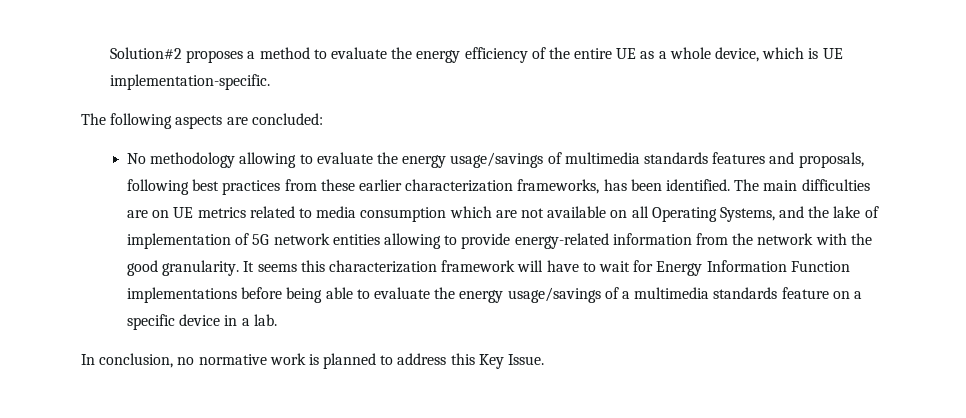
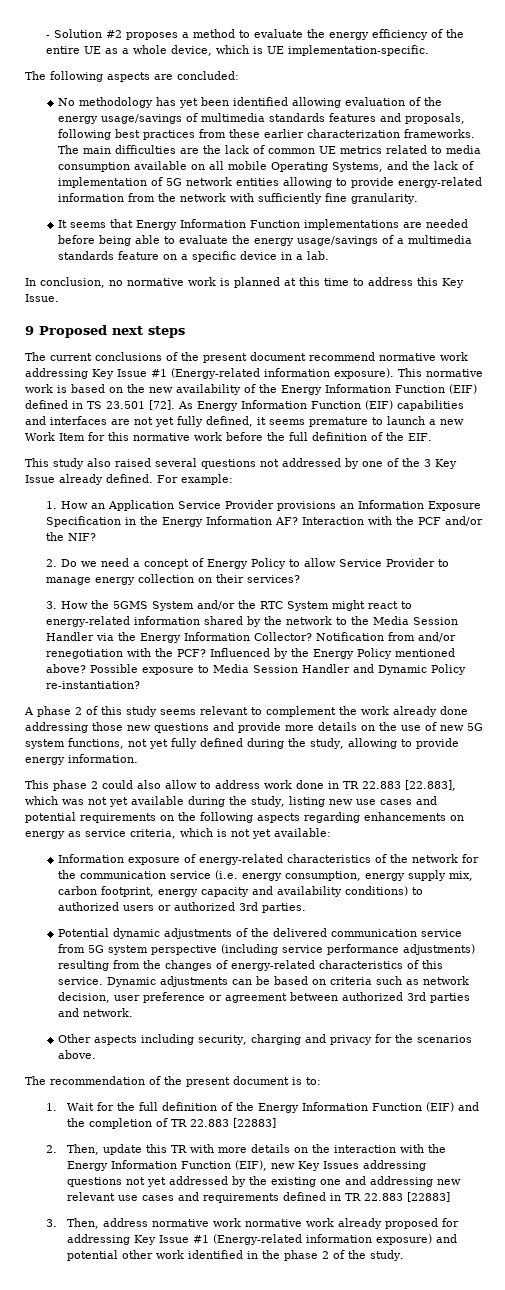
[110,47,183,59] Solution#2 -> [46,29,123,38] - Solution #2
[239,152,373,168] allowing to evaluate -> [156,97,422,108] has yet been identified allowing evaluation of
[517,179,870,194] [127,210,170,218] frameworks, has been identified. The main difficulties are on -> [404,129,476,138] [58,145,316,154] frameworks. The main difficulties are the lack of common
[449,206,544,218] which are not -> (131, 167) none
(649, 212) none -> [228,161,268,170] mobile
[833,206,861,218] lake -> [434,161,459,170] lack
[850,233,872,245] [127,260,159,276] the good -> [258,193,348,204] sufficiently fine
(240, 268) none -> (419, 198) //
[300,260,654,273] this characterization framework will have to wait for -> [110,219,134,228] that
(238, 295) none -> [403,219,469,228] are needed
(377, 361) none -> [284,277,349,286] at this time
(545, 359) none -> [25,325,185,338] [25,352,468,363] [25,368,483,379] [25,384,477,395] [25,400,464,411] [25,416,464,427] [25,432,432,441] [25,458,457,469] [25,474,233,485] [46,500,482,511] [46,516,484,527] [46,532,97,541] [46,558,450,569] [46,574,301,585] [46,600,413,611] [46,616,459,627] [46,632,457,643] [46,648,456,659] [46,664,467,675] [46,681,141,689] [24,706,468,717] [25,722,483,733] [25,738,459,749] [25,754,138,765] [25,780,456,791] [25,796,437,807] [25,812,464,823] [25,828,331,839] [58,854,480,865] [58,870,474,881] [58,886,424,897] [58,902,307,913] [58,928,463,939] [58,944,476,955] [58,960,444,971] [58,976,470,987] [58,992,471,1003] [58,1008,134,1017] [58,1034,473,1045] [58,1050,97,1059] [25,1076,321,1087] [46,1102,480,1113] [67,1118,277,1129] [46,1144,447,1155] [67,1160,427,1171] [67,1176,462,1187] [67,1192,451,1203] [46,1218,460,1229] [67,1234,458,1245] [67,1250,405,1261] // 9 Proposed next steps // The current conclusions of the present document recommend normative work addressing Key Issue #1 (Energy-related information exposure). This normative work is based on the new availability of the Energy Information Function (EIF) defined in TS 23.501 [72]. As Energy Information Function (EIF) capabilities and interfaces are not yet fully defined, it seems premature to launch a new Work Item for this normative work before the full definition of the EIF. // This study also raised several questions not addressed by one of the 3 Key Issue already defined. For example: // 1. How an Application Service Provider provisions an Information Exposure Specification in the Energy Information AF? Interaction with the PCF and/or the NIF? // 2. Do we need a concept of Energy Policy to allow Service Provider to manage energy collection on their services? // 3. How the 5GMS System and/or the RTC System might react to energy-related information shared by the network to the Media Session Handler via the Energy Information Collector? Notification from and/or renegotiation with the PCF? Influenced by the Energy Policy mentioned above? Possible exposure to Media Session Handler and Dynamic Policy re-instantiation? // A phase 2 of this study seems relevant to complement the work already done addressing those new questions and provide more details on the use of new 5G system functions, not yet fully defined during the study, allowing to provide energy information. // This phase 2 could also allow to address work done in TR 22.883 [22.883], which was not yet available during the study, listing new use cases and potential requirements on the following aspects regarding enhancements on energy as service criteria, which is not yet available: // Information exposure of energy-related characteristics of the network for the communication service (i.e. energy consumption, energy supply mix, carbon footprint, energy capacity and availability conditions) to authorized users or authorized 3rd parties. // Potential dynamic adjustments of the delivered communication service from 5G system perspective (including service performance adjustments) resulting from the changes of energy-related characteristics of this service. Dynamic adjustments can be based on criteria such as network decision, user preference or agreement between authorized 3rd parties and network. // Other aspects including security, charging and privacy for the scenarios above. // The recommendation of the present document is to: // 1. Wait for the full definition of the Energy Information Function (EIF) and the completion of TR 22.883 [22883] // 2. Then, update this TR with more details on the interaction with the Energy Information Function (EIF), new Key Issues addressing questions not yet addressed by the existing one and addressing new relevant use cases and requirements defined in TR 22.883 [22883] // 3. Then, address normative work normative work already proposed for addressing Key Issue #1 (Energy-related information exposure) and potential other work identified in the phase 2 of the study.

